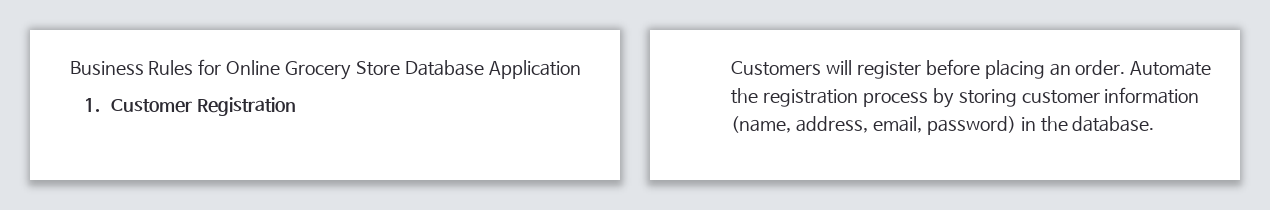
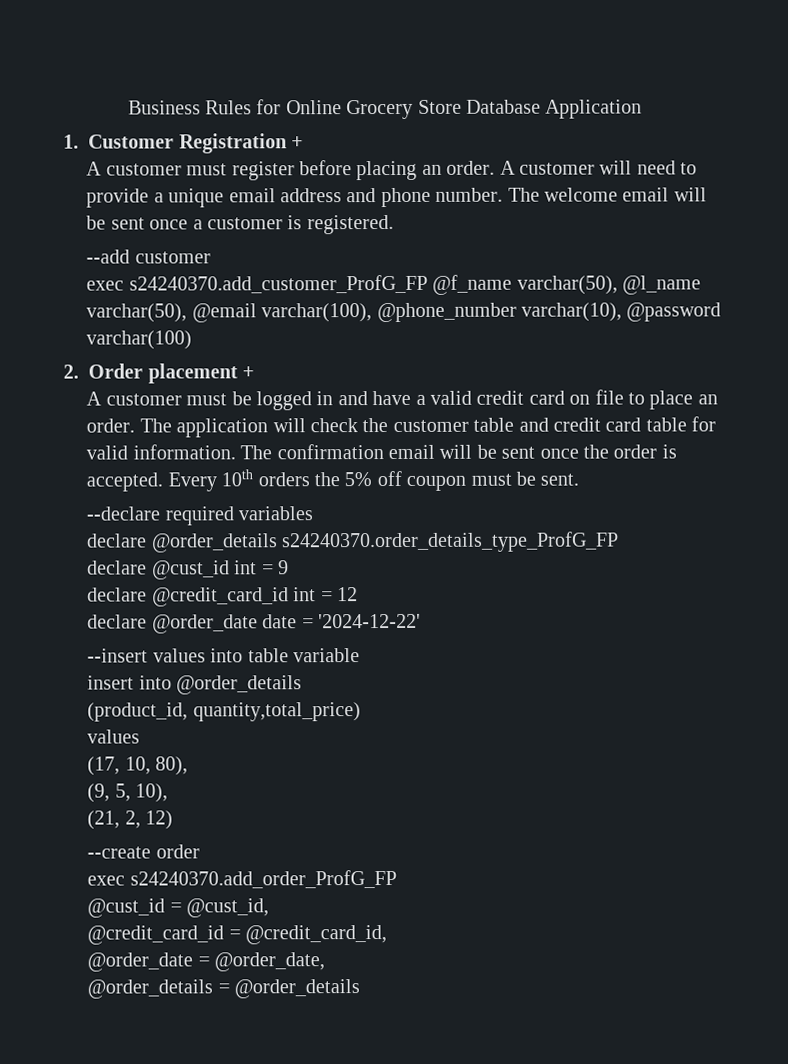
[731,60,853,76] // Customers will -> [291,136,304,149] [86,161,228,176] + // A customer must
[1130,61,1212,76] [731,87,1200,108] [731,116,1155,135] Automate the registration process by storing customer information (name, address, email, password) in the database. -> [499,160,698,175] [86,187,707,208] [86,215,394,235] [86,249,211,264] [86,274,702,295] [86,302,722,323] [86,330,193,350] [63,363,255,384] [86,389,718,411] [86,416,717,438] [86,444,677,460] [86,469,580,492] [86,506,314,526] [87,531,620,553] [87,560,290,580] [87,587,359,607] [87,613,422,634] [87,648,361,663] [87,675,303,695] [87,702,361,722] [87,729,141,744] [87,756,189,776] [87,783,169,803] [87,810,174,830] [87,844,200,859] [87,869,397,889] [87,898,270,918] [87,925,388,945] [87,952,326,972] [87,979,361,999] A customer will need to provide a unique email address and phone number. The welcome email will be sent once a customer is registered. // --add customer // exec s24240370.add_customer_ProfG_FP @f_name varchar(50), @l_name varchar(50), @email varchar(100), @phone_number varchar(10), @password varchar(100) // 2. Order placement + // A customer must be logged in and have a valid credit card on file to place an order. The application will check the customer table and credit card table for valid information. The confirmation email will be sent once the order is accepted. Every 10th orders the 5% off coupon must be sent. // --declare required variables // declare @order_details s24240370.order_details_type_ProfG_FP // declare @cust_id int = 9 // declare @credit_card_id int = 12 // declare @order_date date = '2024-12-22' // --insert values into table variable // insert into @order_details // (product_id, quantity,total_price) // values // (17, 10, 80), // (9, 5, 10), // (21, 2, 12) // --create order // exec s24240370.add_order_ProfG_FP // @cust_id = @cust_id, // @credit_card_id = @credit_card_id, // @order_date = @order_date, // @order_details = @order_details

